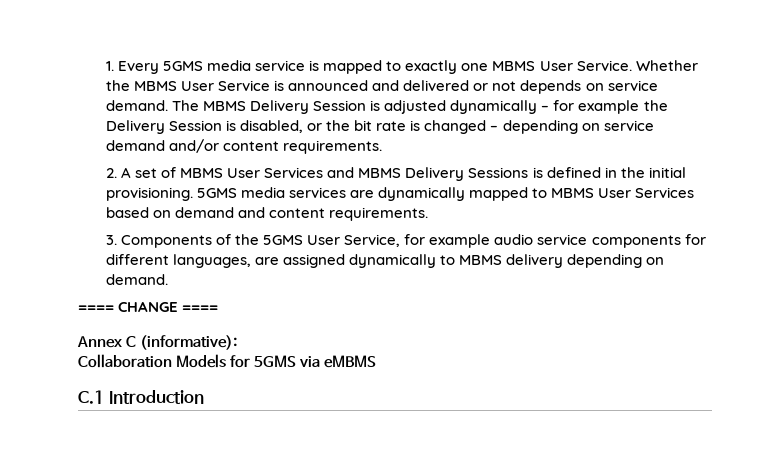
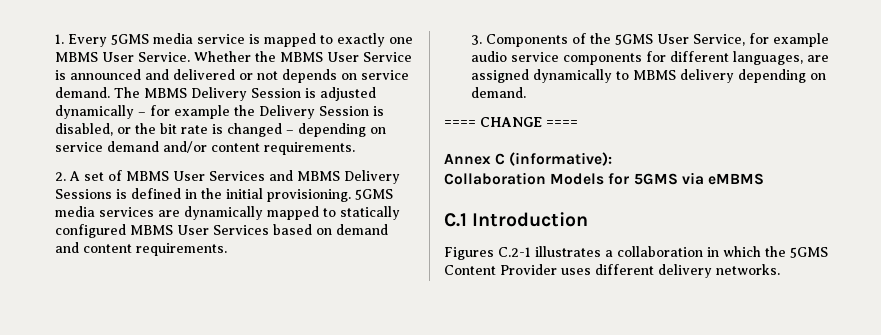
(548, 193) none -> [340,206,401,220] [55,224,127,238] statically configured
(204, 397) none -> [444,246,828,260] [444,264,780,278] // Figures C.2-1 illustrates a collaboration in which the 5GMS Content Provider uses different delivery networks.

